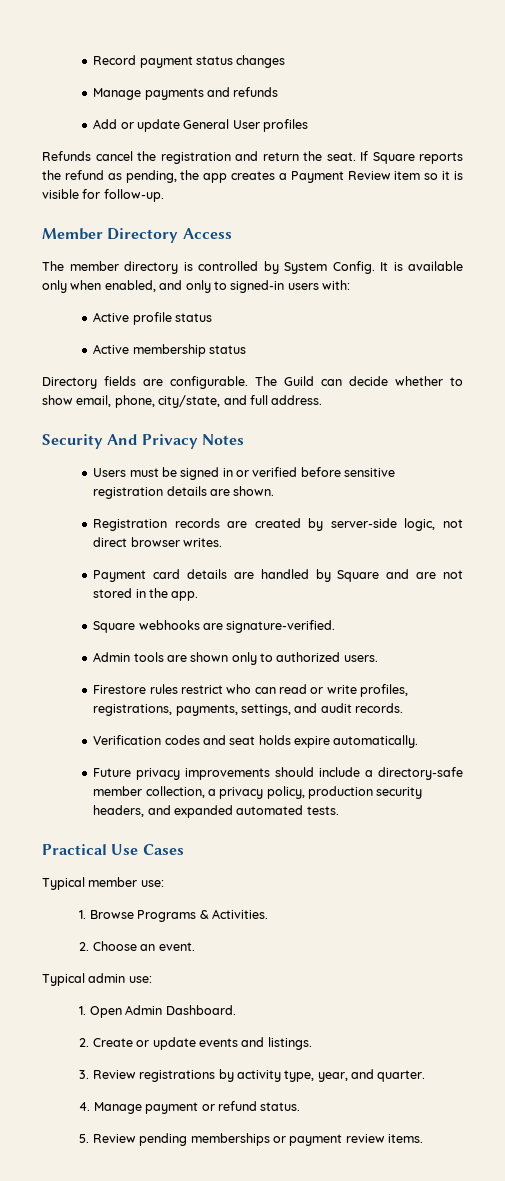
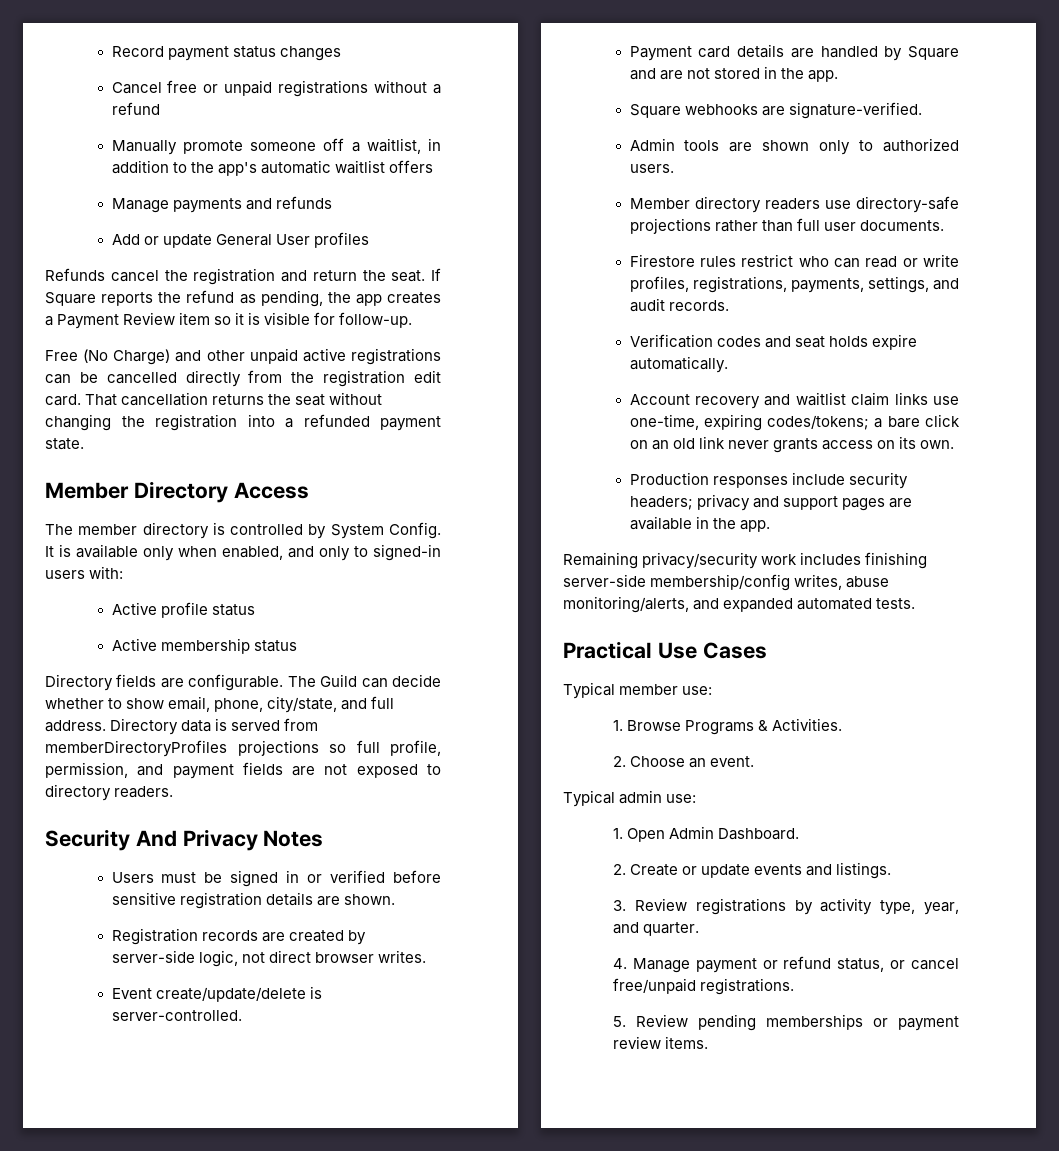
(286, 61) none -> [111,80,441,97] [111,102,160,115] [111,138,441,155] [111,160,433,176] // Cancel free or unpaid registrations without a refund // Manually promote someone off a waitlist, in addition to the app's automatic waitlist offers
(164, 195) none -> [45,348,442,365] [45,370,442,387] [45,392,383,406] [45,414,441,431] [45,438,84,450] // Free (No Charge) and other unpaid active registrations can be cancelled directly from the registration edit card. That cancellation returns the seat without changing the registration into a refunded payment state.
(323, 400) none -> [110,718,319,735] [45,740,441,757] [45,762,441,779] [45,784,174,801] Directory data is served from memberDirectoryProfiles projections so full profile, permission, and payment fields are not exposed to directory readers.
(222, 542) none -> [111,986,322,1002] [111,1010,242,1021] // Event create/update/delete is server-controlled.
(378, 658) none -> [629,196,959,213] [629,218,944,234] // Member directory readers use directory-safe projections rather than full user documents.
[93,767,464,780] [93,786,423,799] [93,805,145,817] Future privacy improvements should include a directory-safe member collection, a privacy policy, production security headers, -> [629,392,959,409] [629,414,960,431] [629,436,954,453] [629,472,908,489] [629,494,912,511] [629,516,770,532] [563,552,928,569] [563,574,890,591] [563,596,689,613] Account recovery and waitlist claim links use one-time, expiring codes/tokens; a bare click on an old link never grants access on its own. // Production responses include security headers; privacy and support pages are available in the app. // Remaining privacy/security work includes finishing server-side membership/config writes, abuse monitoring/alerts,
[260,1102,301,1111] status. -> [837,958,959,972] [613,978,795,995] status, or cancel free/unpaid registrations.

